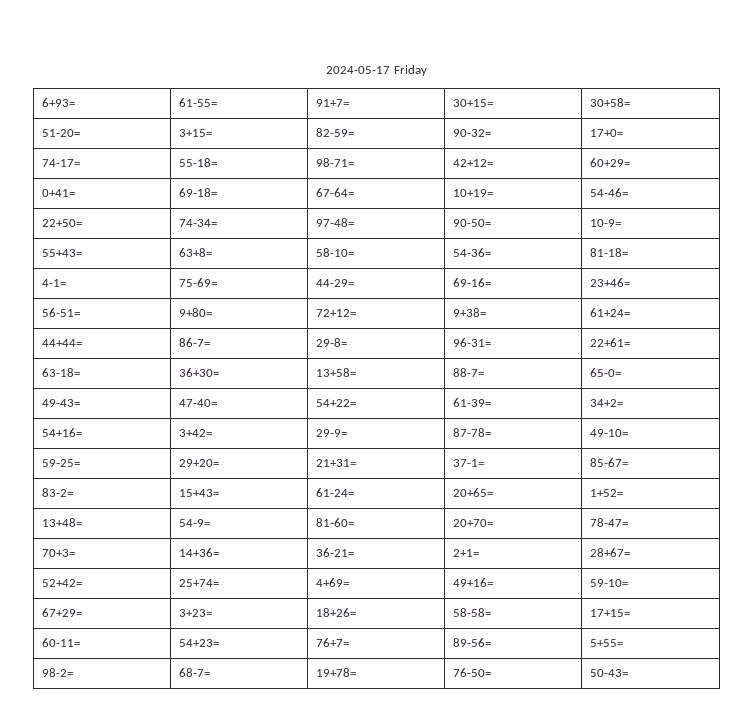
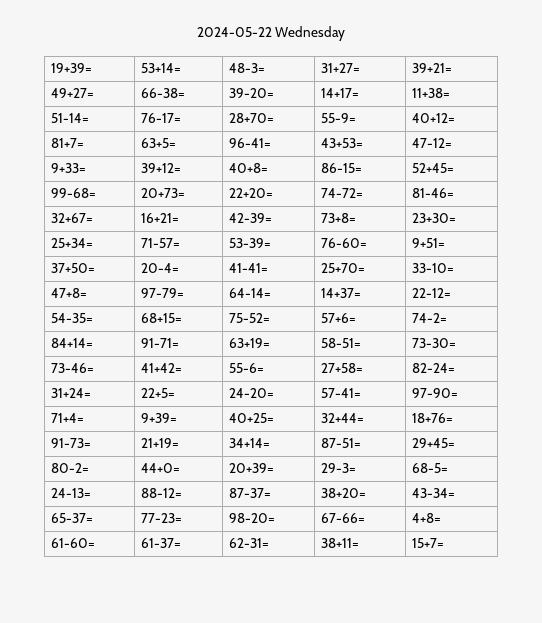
[326,65,427,76] [42,98,76,107] [179,98,218,107] [316,99,350,107] [453,99,494,107] [590,98,631,107] [42,129,81,137] [179,129,213,137] [316,128,355,137] [453,129,492,137] [590,129,624,137] [42,159,81,167] [179,158,218,167] [316,158,355,167] [453,159,494,167] [590,158,631,167] [42,189,76,197] [179,188,218,197] [316,188,355,197] [453,189,494,197] [590,188,629,197] [42,219,83,227] [179,219,218,227] [316,218,355,227] [453,219,492,227] [590,219,622,227] [42,249,83,257] [179,248,213,257] [316,248,355,257] [453,248,492,257] [590,248,629,257] [42,279,67,287] [179,278,218,287] [316,279,355,287] [453,278,492,287] [590,278,631,287] [42,308,81,317] [179,308,213,317] [316,309,357,317] [453,308,487,317] [590,308,631,317] [42,339,83,347] [179,338,211,347] [316,338,348,347] [453,338,492,347] [590,338,631,347] [42,368,81,377] [179,368,220,377] [316,368,357,377] [453,368,485,377] [590,368,622,377] [42,399,81,407] [179,399,218,407] [316,399,357,407] [453,398,492,407] [590,399,624,407] [42,428,83,437] [179,429,213,437] [316,429,348,437] [453,428,492,437] [590,429,629,437] [42,459,81,467] [179,459,220,467] [316,459,357,467] [453,459,485,467] [590,458,629,467] [42,488,74,497] [179,489,220,497] [316,488,355,497] [453,488,494,497] [590,489,624,497] [42,518,83,527] [179,519,211,527] [316,518,355,527] [453,519,494,527] [590,518,629,527] [42,549,76,557] [179,548,220,557] [316,548,355,557] [453,549,480,557] [590,548,631,557] [42,579,83,587] [179,579,220,587] [316,578,350,587] [453,578,494,587] [590,579,629,587] [42,608,83,617] [179,609,213,617] [316,608,357,617] [453,608,492,617] [590,609,631,617] [42,638,81,647] [179,639,220,647] [316,638,350,647] [453,638,492,647] [590,639,624,647] [42,668,74,677] [179,668,211,677] [316,668,357,677] [453,668,492,677] [590,669,629,677] 2024-05-17 Friday // 6+93= | 61-55= | 91+7= | 30+15= | 30+58= // 51-20= | 3+15= | 82-59= | 90-32= | 17+0= // 74-17= | 55-18= | 98-71= | 42+12= | 60+29= // 0+41= | 69-18= | 67-64= | 10+19= | 54-46= // 22+50= | 74-34= | 97-48= | 90-50= | 10-9= // 55+43= | 63+8= | 58-10= | 54-36= | 81-18= // 4-1= | 75-69= | 44-29= | 69-16= | 23+46= // 56-51= | 9+80= | 72+12= | 9+38= | 61+24= // 44+44= | 86-7= | 29-8= | 96-31= | 22+61= // 63-18= | 36+30= | 13+58= | 88-7= | 65-0= // 49-43= | 47-40= | 54+22= | 61-39= | 34+2= // 54+16= | 3+42= | 29-9= | 87-78= | 49-10= // 59-25= | 29+20= | 21+31= | 37-1= | 85-67= // 83-2= | 15+43= | 61-24= | 20+65= | 1+52= // 13+48= | 54-9= | 81-60= | 20+70= | 78-47= // 70+3= | 14+36= | 36-21= | 2+1= | 28+67= // 52+42= | 25+74= | 4+69= | 49+16= | 59-10= // 67+29= | 3+23= | 18+26= | 58-58= | 17+15= // 60-11= | 54+23= | 76+7= | 89-56= | 5+55= // 98-2= | 68-7= | 19+78= | 76-50= | 50-43= -> [196,26,346,41] [51,63,93,73] [141,63,182,73] [229,63,266,73] [321,63,361,73] [412,63,453,73] [51,88,95,98] [141,88,186,98] [229,88,275,98] [321,88,360,98] [412,88,451,98] [51,113,90,123] [141,113,182,123] [229,113,275,123] [321,113,357,123] [412,113,456,123] [51,138,85,148] [141,138,177,148] [229,138,272,148] [321,138,364,148] [412,138,453,148] [51,163,87,173] [141,163,182,173] [229,163,269,173] [321,163,363,173] [412,163,455,173] [51,188,97,198] [141,188,186,198] [229,188,274,198] [321,188,364,198] [412,188,455,198] [51,213,94,223] [141,213,180,223] [229,213,273,223] [321,213,357,223] [412,213,457,223] [51,238,94,248] [141,238,181,248] [229,238,272,248] [321,238,368,248] [412,238,446,248] [51,263,96,273] [141,263,180,273] [229,263,269,273] [321,263,366,273] [412,263,455,273] [51,288,88,298] [141,288,185,298] [229,288,272,298] [321,288,362,298] [412,288,452,298] [51,313,94,323] [141,313,183,323] [229,313,271,323] [321,313,357,323] [412,313,448,323] [51,338,94,348] [141,338,180,348] [229,338,271,348] [321,338,362,348] [412,338,457,348] [51,363,95,373] [141,363,183,373] [229,363,265,373] [321,363,364,373] [412,363,456,373] [51,388,92,398] [141,388,176,398] [229,388,275,398] [321,388,362,398] [412,388,459,398] [51,413,85,423] [141,413,178,423] [229,413,275,423] [321,413,365,423] [412,413,454,423] [51,438,92,448] [141,438,180,448] [229,438,271,448] [321,438,362,448] [412,438,456,448] [51,463,90,473] [141,463,181,473] [229,463,275,473] [321,463,357,473] [412,463,449,473] [51,488,92,498] [141,488,183,498] [229,488,272,498] [321,488,367,498] [412,488,456,498] [51,513,94,523] [141,513,183,523] [229,513,276,523] [321,513,366,523] [412,513,442,523] [51,538,96,548] [141,538,182,548] [229,538,270,548] [321,538,360,548] [412,538,445,548] 2024-05-22 Wednesday // 19+39= | 53+14= | 48-3= | 31+27= | 39+21= // 49+27= | 66-38= | 39-20= | 14+17= | 11+38= // 51-14= | 76-17= | 28+70= | 55-9= | 40+12= // 81+7= | 63+5= | 96-41= | 43+53= | 47-12= // 9+33= | 39+12= | 40+8= | 86-15= | 52+45= // 99-68= | 20+73= | 22+20= | 74-72= | 81-46= // 32+67= | 16+21= | 42-39= | 73+8= | 23+30= // 25+34= | 71-57= | 53-39= | 76-60= | 9+51= // 37+50= | 20-4= | 41-41= | 25+70= | 33-10= // 47+8= | 97-79= | 64-14= | 14+37= | 22-12= // 54-35= | 68+15= | 75-52= | 57+6= | 74-2= // 84+14= | 91-71= | 63+19= | 58-51= | 73-30= // 73-46= | 41+42= | 55-6= | 27+58= | 82-24= // 31+24= | 22+5= | 24-20= | 57-41= | 97-90= // 71+4= | 9+39= | 40+25= | 32+44= | 18+76= // 91-73= | 21+19= | 34+14= | 87-51= | 29+45= // 80-2= | 44+0= | 20+39= | 29-3= | 68-5= // 24-13= | 88-12= | 87-37= | 38+20= | 43-34= // 65-37= | 77-23= | 98-20= | 67-66= | 4+8= // 61-60= | 61-37= | 62-31= | 38+11= | 15+7=

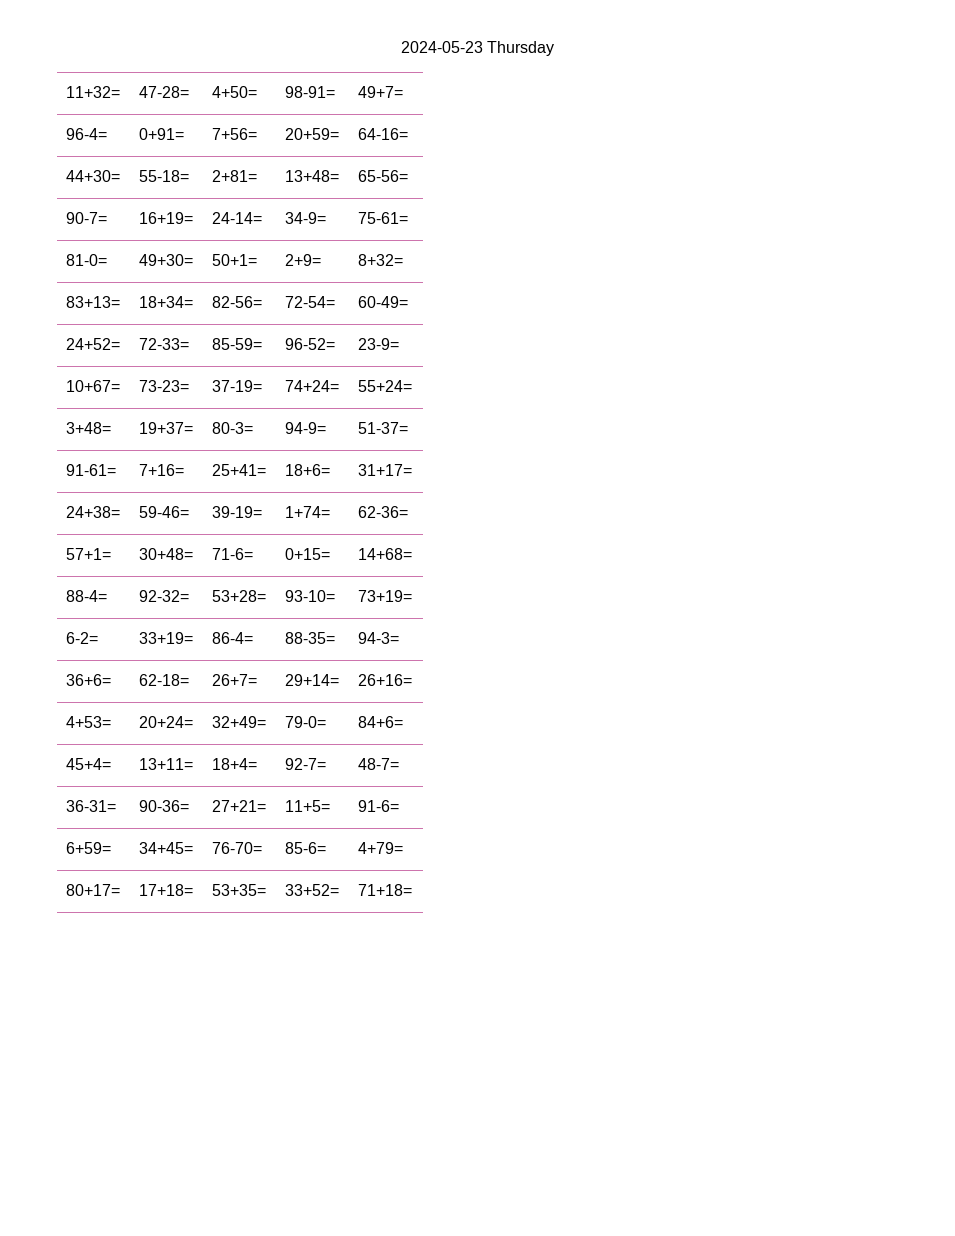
[196,26,346,41] [51,63,93,73] [141,63,182,73] [229,63,266,73] [321,63,361,73] [412,63,453,73] [51,88,95,98] [141,88,186,98] [229,88,275,98] [321,88,360,98] [412,88,451,98] [51,113,90,123] [141,113,182,123] [229,113,275,123] [321,113,357,123] [412,113,456,123] [51,138,85,148] [141,138,177,148] [229,138,272,148] [321,138,364,148] [412,138,453,148] [51,163,87,173] [141,163,182,173] [229,163,269,173] [321,163,363,173] [412,163,455,173] [51,188,97,198] [141,188,186,198] [229,188,274,198] [321,188,364,198] [412,188,455,198] [51,213,94,223] [141,213,180,223] [229,213,273,223] [321,213,357,223] [412,213,457,223] [51,238,94,248] [141,238,181,248] [229,238,272,248] [321,238,368,248] [412,238,446,248] [51,263,96,273] [141,263,180,273] [229,263,269,273] [321,263,366,273] [412,263,455,273] [51,288,88,298] [141,288,185,298] [229,288,272,298] [321,288,362,298] [412,288,452,298] [51,313,94,323] [141,313,183,323] [229,313,271,323] [321,313,357,323] [412,313,448,323] [51,338,94,348] [141,338,180,348] [229,338,271,348] [321,338,362,348] [412,338,457,348] [51,363,95,373] [141,363,183,373] [229,363,265,373] [321,363,364,373] [412,363,456,373] [51,388,92,398] [141,388,176,398] [229,388,275,398] [321,388,362,398] [412,388,459,398] [51,413,85,423] [141,413,178,423] [229,413,275,423] [321,413,365,423] [412,413,454,423] [51,438,92,448] [141,438,180,448] [229,438,271,448] [321,438,362,448] [412,438,456,448] [51,463,90,473] [141,463,181,473] [229,463,275,473] [321,463,357,473] [412,463,449,473] [51,488,92,498] [141,488,183,498] [229,488,272,498] [321,488,367,498] [412,488,456,498] [51,513,94,523] [141,513,183,523] [229,513,276,523] [321,513,366,523] [412,513,442,523] [51,538,96,548] [141,538,182,548] [229,538,270,548] [321,538,360,548] [412,538,445,548] 2024-05-22 Wednesday // 19+39= | 53+14= | 48-3= | 31+27= | 39+21= // 49+27= | 66-38= | 39-20= | 14+17= | 11+38= // 51-14= | 76-17= | 28+70= | 55-9= | 40+12= // 81+7= | 63+5= | 96-41= | 43+53= | 47-12= // 9+33= | 39+12= | 40+8= | 86-15= | 52+45= // 99-68= | 20+73= | 22+20= | 74-72= | 81-46= // 32+67= | 16+21= | 42-39= | 73+8= | 23+30= // 25+34= | 71-57= | 53-39= | 76-60= | 9+51= // 37+50= | 20-4= | 41-41= | 25+70= | 33-10= // 47+8= | 97-79= | 64-14= | 14+37= | 22-12= // 54-35= | 68+15= | 75-52= | 57+6= | 74-2= // 84+14= | 91-71= | 63+19= | 58-51= | 73-30= // 73-46= | 41+42= | 55-6= | 27+58= | 82-24= // 31+24= | 22+5= | 24-20= | 57-41= | 97-90= // 71+4= | 9+39= | 40+25= | 32+44= | 18+76= // 91-73= | 21+19= | 34+14= | 87-51= | 29+45= // 80-2= | 44+0= | 20+39= | 29-3= | 68-5= // 24-13= | 88-12= | 87-37= | 38+20= | 43-34= // 65-37= | 77-23= | 98-20= | 67-66= | 4+8= // 61-60= | 61-37= | 62-31= | 38+11= | 15+7= -> [400,41,555,56] [66,86,121,98] [139,86,190,98] [212,86,258,98] [285,86,336,98] [358,86,404,98] [66,128,108,140] [139,128,185,140] [212,128,258,140] [285,128,340,140] [358,128,409,140] [66,170,121,182] [139,170,190,182] [212,170,258,182] [285,170,340,182] [358,170,409,182] [66,212,108,224] [139,212,194,224] [212,212,263,224] [285,212,327,224] [358,212,409,224] [66,254,108,266] [139,254,194,266] [212,254,258,266] [285,254,322,266] [358,254,404,266] [66,296,121,308] [139,296,194,308] [212,296,263,308] [285,296,336,308] [358,296,409,308] [66,338,121,350] [139,338,190,350] [212,338,263,350] [285,338,336,350] [358,338,400,350] [66,380,121,392] [139,380,190,392] [212,380,263,392] [285,380,340,392] [358,380,413,392] [66,422,112,434] [139,422,194,434] [212,422,254,434] [285,422,327,434] [358,422,409,434] [66,464,117,476] [139,464,185,476] [212,464,267,476] [285,464,331,476] [358,464,413,476] [66,506,121,518] [139,506,190,518] [212,506,263,518] [285,506,331,518] [358,506,409,518] [66,548,112,560] [139,548,194,560] [212,548,254,560] [285,548,331,560] [358,548,413,560] [66,590,108,602] [139,590,190,602] [212,590,267,602] [285,590,336,602] [358,590,413,602] [66,632,99,644] [139,632,194,644] [212,632,254,644] [285,632,336,644] [358,632,400,644] [66,674,112,686] [139,674,190,686] [212,674,258,686] [285,674,340,686] [358,674,413,686] [66,716,112,728] [139,716,194,728] [212,716,267,728] [285,716,327,728] [358,716,404,728] [66,758,112,770] [139,758,194,770] [212,758,258,770] [285,758,327,770] [358,758,400,770] [66,800,117,812] [139,800,190,812] [212,800,267,812] [285,800,331,812] [358,800,400,812] [66,842,112,854] [139,842,194,854] [212,842,263,854] [285,842,327,854] [358,842,404,854] [66,884,121,896] [139,884,194,896] [212,884,267,896] [285,884,340,896] [358,884,413,896] 2024-05-23 Thursday // 11+32= | 47-28= | 4+50= | 98-91= | 49+7= // 96-4= | 0+91= | 7+56= | 20+59= | 64-16= // 44+30= | 55-18= | 2+81= | 13+48= | 65-56= // 90-7= | 16+19= | 24-14= | 34-9= | 75-61= // 81-0= | 49+30= | 50+1= | 2+9= | 8+32= // 83+13= | 18+34= | 82-56= | 72-54= | 60-49= // 24+52= | 72-33= | 85-59= | 96-52= | 23-9= // 10+67= | 73-23= | 37-19= | 74+24= | 55+24= // 3+48= | 19+37= | 80-3= | 94-9= | 51-37= // 91-61= | 7+16= | 25+41= | 18+6= | 31+17= // 24+38= | 59-46= | 39-19= | 1+74= | 62-36= // 57+1= | 30+48= | 71-6= | 0+15= | 14+68= // 88-4= | 92-32= | 53+28= | 93-10= | 73+19= // 6-2= | 33+19= | 86-4= | 88-35= | 94-3= // 36+6= | 62-18= | 26+7= | 29+14= | 26+16= // 4+53= | 20+24= | 32+49= | 79-0= | 84+6= // 45+4= | 13+11= | 18+4= | 92-7= | 48-7= // 36-31= | 90-36= | 27+21= | 11+5= | 91-6= // 6+59= | 34+45= | 76-70= | 85-6= | 4+79= // 80+17= | 17+18= | 53+35= | 33+52= | 71+18=

